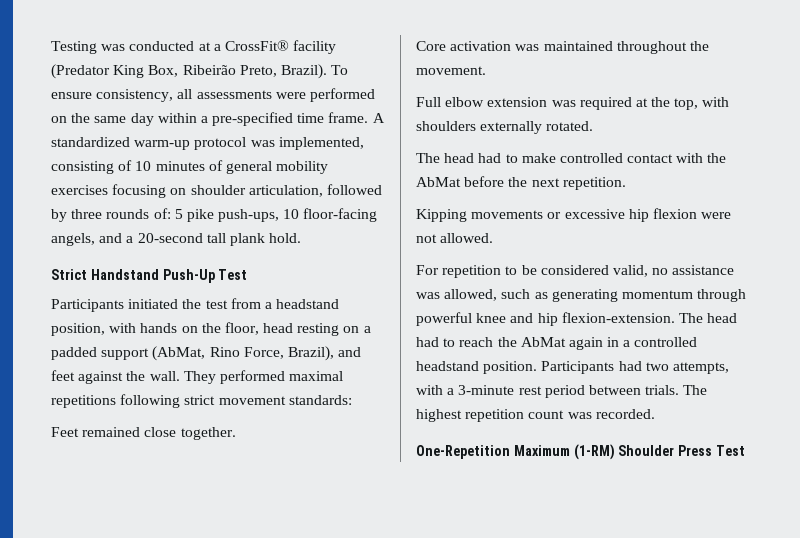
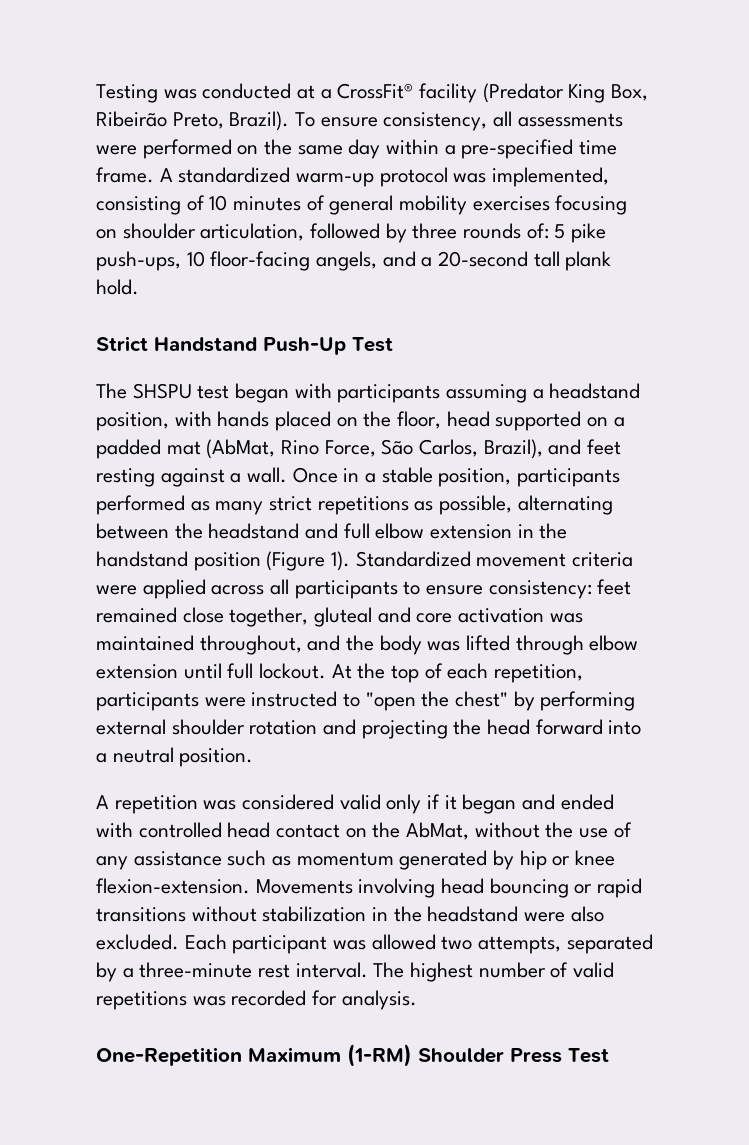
[51,298,261,312] Participants initiated the test from -> [96,383,528,403] The SHSPU test began with participants assuming
(178, 328) none -> [275,411,332,431] placed
[297,323,340,336] resting -> [495,411,582,431] supported
[101,348,150,360] support -> [166,441,201,455] mat
(284, 353) none -> [381,439,479,457] São Carlos,
[78,370,344,384] [51,394,352,408] [51,427,236,440] [416,41,709,54] [416,66,486,75] [416,97,730,110] [416,121,594,134] [416,153,727,163] [416,176,626,190] [416,208,732,222] [416,233,494,243] [416,265,735,278] [416,289,747,302] [416,312,738,326] [416,337,698,350] [416,361,729,374] [416,385,708,398] [416,409,655,422] against the wall. They performed maximal repetitions following strict movement standards: // Feet remained close together. // Core activation was maintained throughout the movement. // Full elbow extension was required at the top, with shoulders externally rotated. // The head had to make controlled contact with the AbMat before the next repetition. // Kipping movements or excessive hip flexion were not allowed. // For repetition to be considered valid, no assistance was allowed, such as generating momentum through powerful knee and hip flexion-extension. The head had to reach the AbMat again in a controlled headstand position. Participants had two attempts, with a 3-minute rest period between trials. The highest repetition count was recorded. -> [96,467,621,487] [96,495,613,515] [96,523,568,539] [96,551,634,571] [96,579,632,599] [96,607,583,627] [96,635,639,655] [96,663,584,683] [96,691,636,711] [96,719,642,739] [96,747,254,767] [96,794,614,814] [96,822,632,840] [96,850,616,870] [96,878,643,898] [96,906,604,922] [96,934,653,954] [96,962,615,982] [96,990,417,1010] resting against a wall. Once in a stable position, participants performed as many strict repetitions as possible, alternating between the headstand and full elbow extension in the handstand position (Figure 1). Standardized movement criteria were applied across all participants to ensure consistency: feet remained close together, gluteal and core activation was maintained throughout, and the body was lifted through elbow extension until full lockout. At the top of each repetition, participants were instructed to "open the chest" by performing external shoulder rotation and projecting the head forward into a neutral position. // A repetition was considered valid only if it began and ended with controlled head contact on the AbMat, without the use of any assistance such as momentum generated by hip or knee flexion-extension. Movements involving head bouncing or rapid transitions without stabilization in the headstand were also excluded. Each participant was allowed two attempts, separated by a three-minute rest interval. The highest number of valid repetitions was recorded for analysis.

